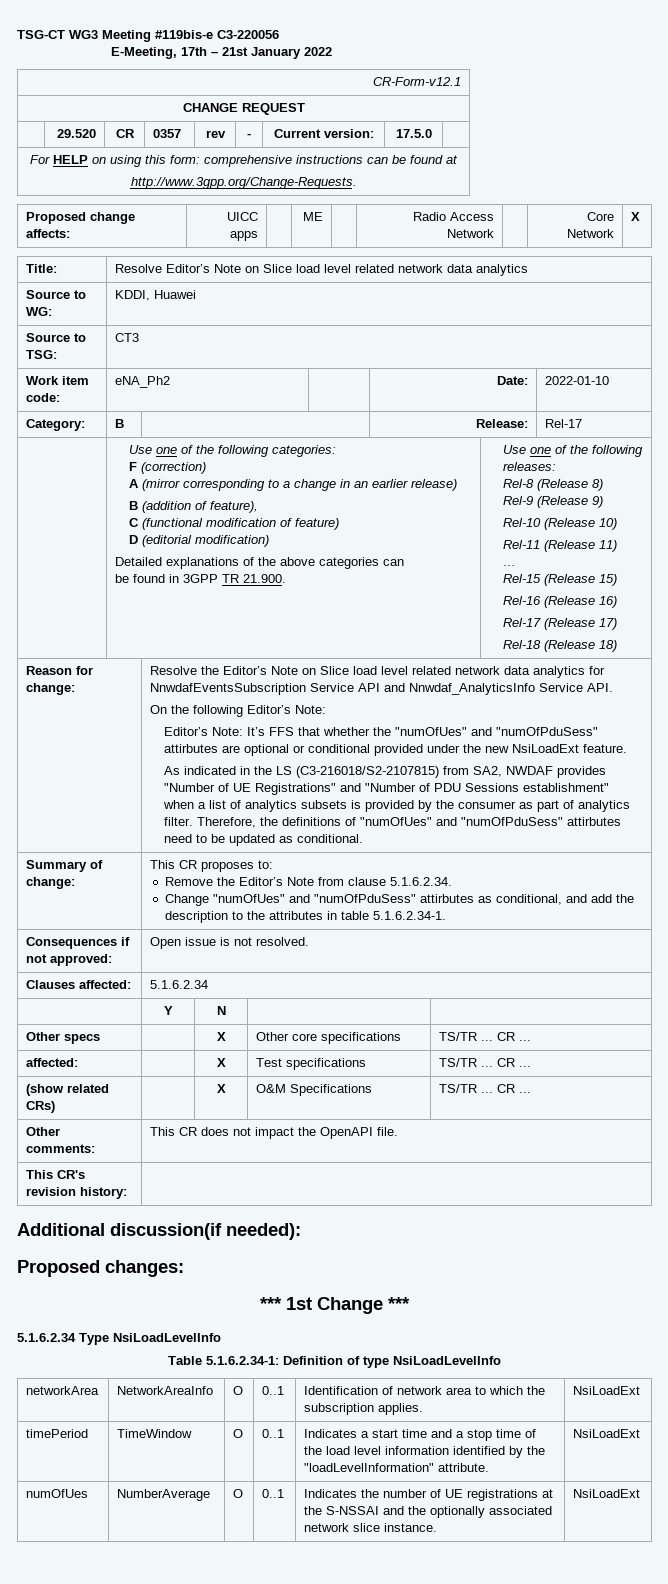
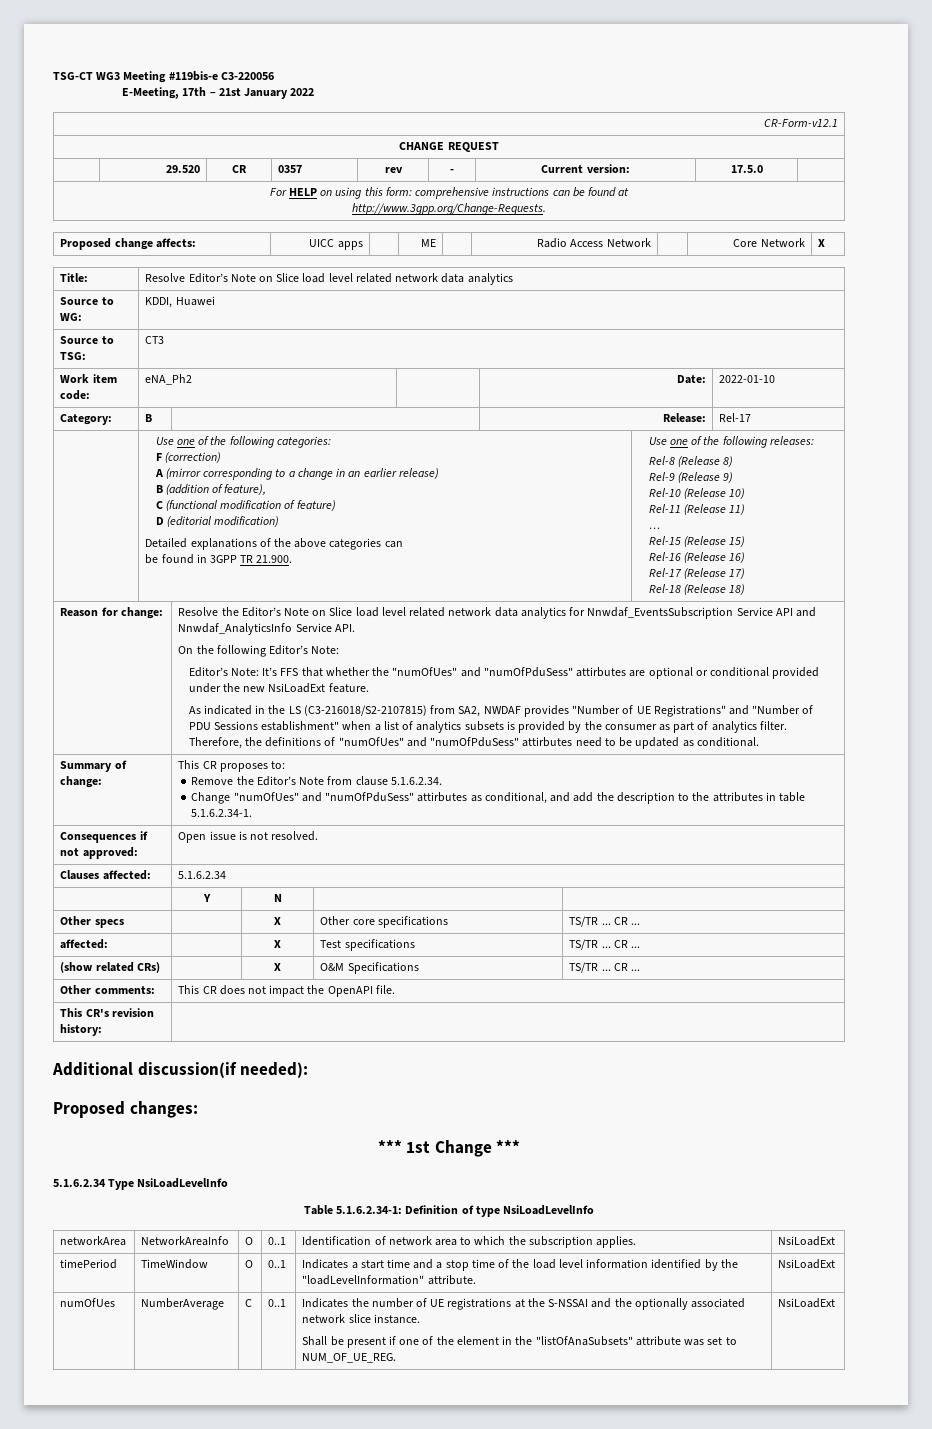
[150,683,307,695] NnwdafEventsSubscription -> [587,607,734,619] Nnwdaf_EventsSubscription
[233,1489,244,1498] O -> [245,1299,253,1307] C
(438, 1527) none -> [302,1336,737,1348] [302,1353,397,1363] // Shall be present if one of the element in the "listOfAnaSubsets" attribute was set to NUM_OF_UE_REG.

